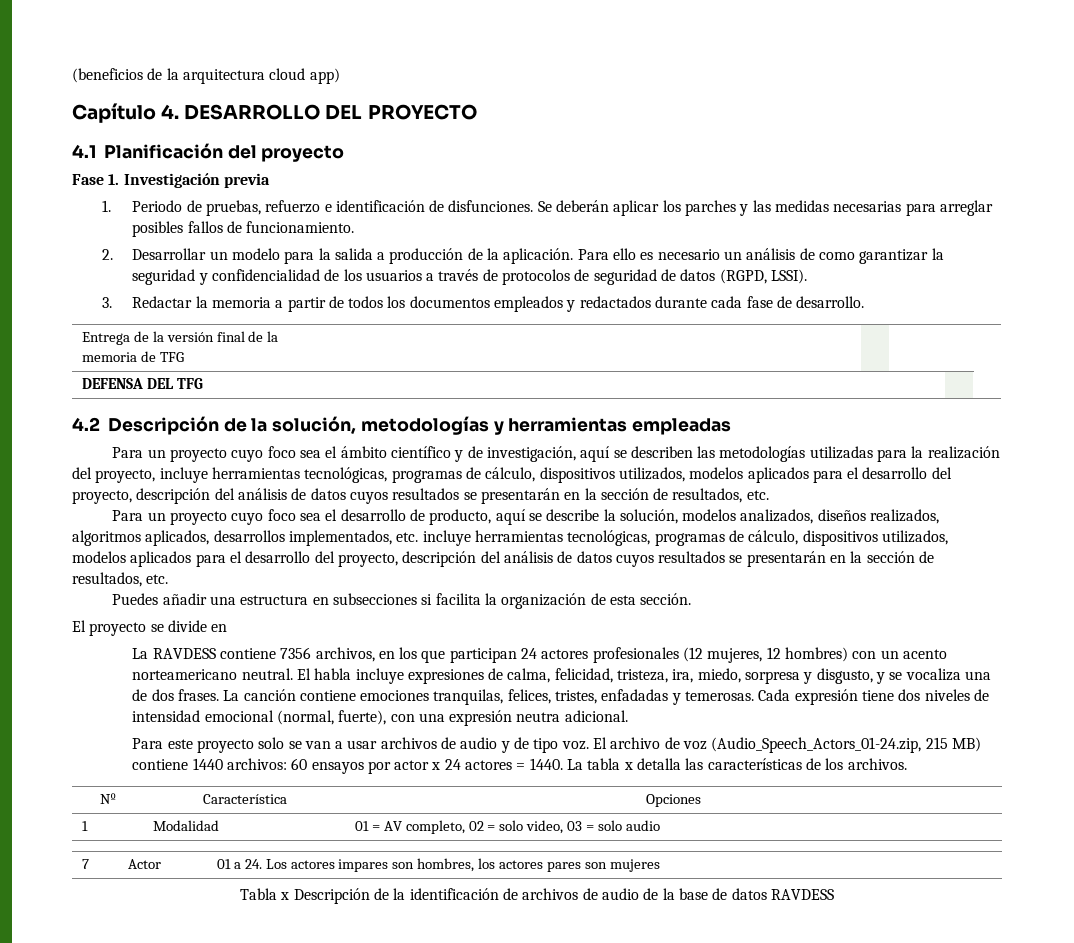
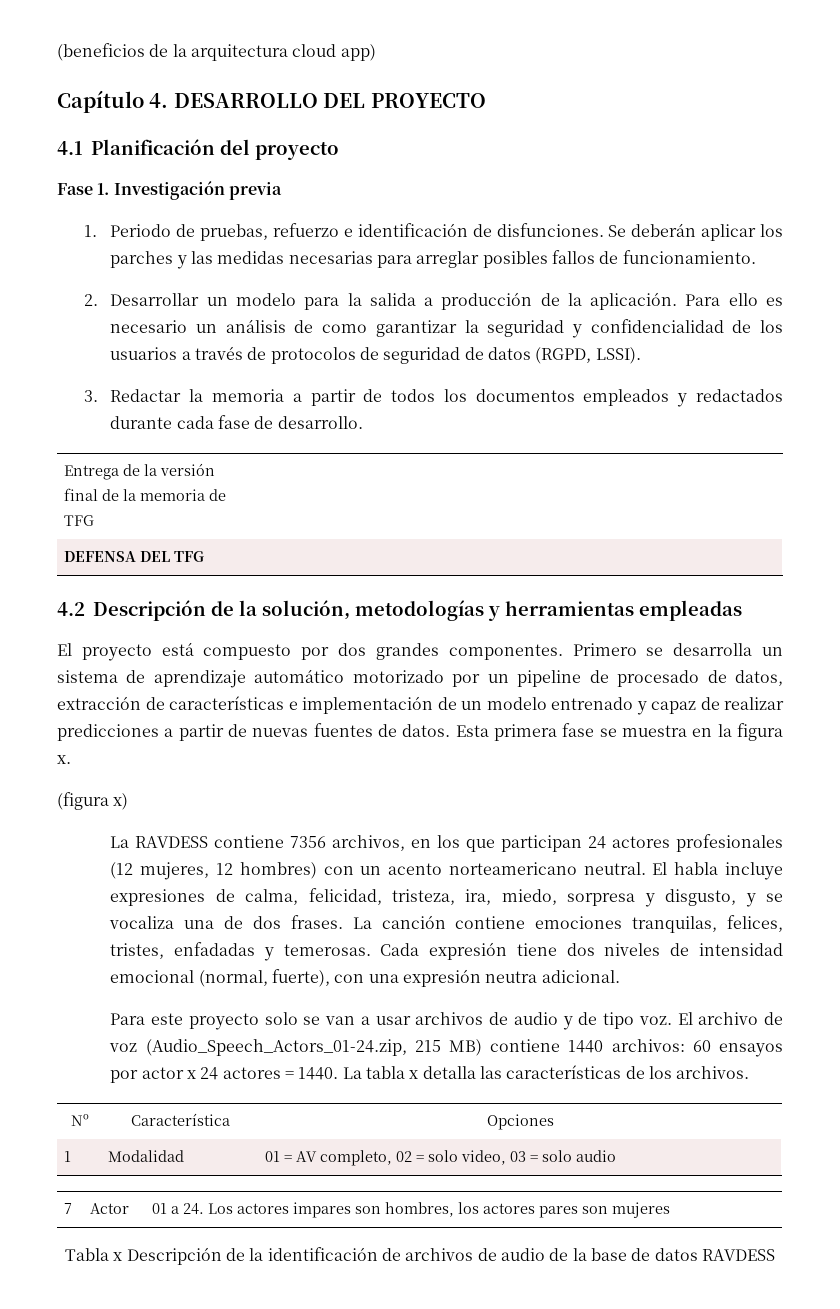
[112,446,1000,462] [72,467,952,483] [72,488,769,504] [112,509,940,525] [72,530,948,546] [72,551,935,567] [72,572,169,587] [112,593,692,609] [72,620,228,636] Para un proyecto cuyo foco sea el ámbito científico y de investigación, aquí se describen las metodologías utilizadas para la realización del proyecto, incluye herramientas tecnológicas, programas de cálculo, dispositivos utilizados, modelos aplicados para el desarrollo del proyecto, descripción del análisis de datos cuyos resultados se presentarán en la sección de resultados, etc. // Para un proyecto cuyo foco sea el desarrollo de producto, aquí se describe la solución, modelos analizados, diseños realizados, algoritmos aplicados, desarrollos implementados, etc. incluye herramientas tecnológicas, programas de cálculo, dispositivos utilizados, modelos aplicados para el desarrollo del proyecto, descripción del análisis de datos cuyos resultados se presentarán en la sección de resultados, etc. // Puedes añadir una estructura en subsecciones si facilita la organización de esta sección. // El proyecto se divide en -> [57,642,784,661] [57,669,784,688] [57,696,784,715] [57,723,784,741] [57,755,71,764] [57,792,129,810] El proyecto está compuesto por dos grandes componentes. Primero se desarrolla un sistema de aprendizaje automático motorizado por un pipeline de procesado de datos, extracción de características e implementación de un modelo entrenado y capaz de realizar predicciones a partir de nuevas fuentes de datos. Esta primera fase se muestra en la figura x. // (figura x)

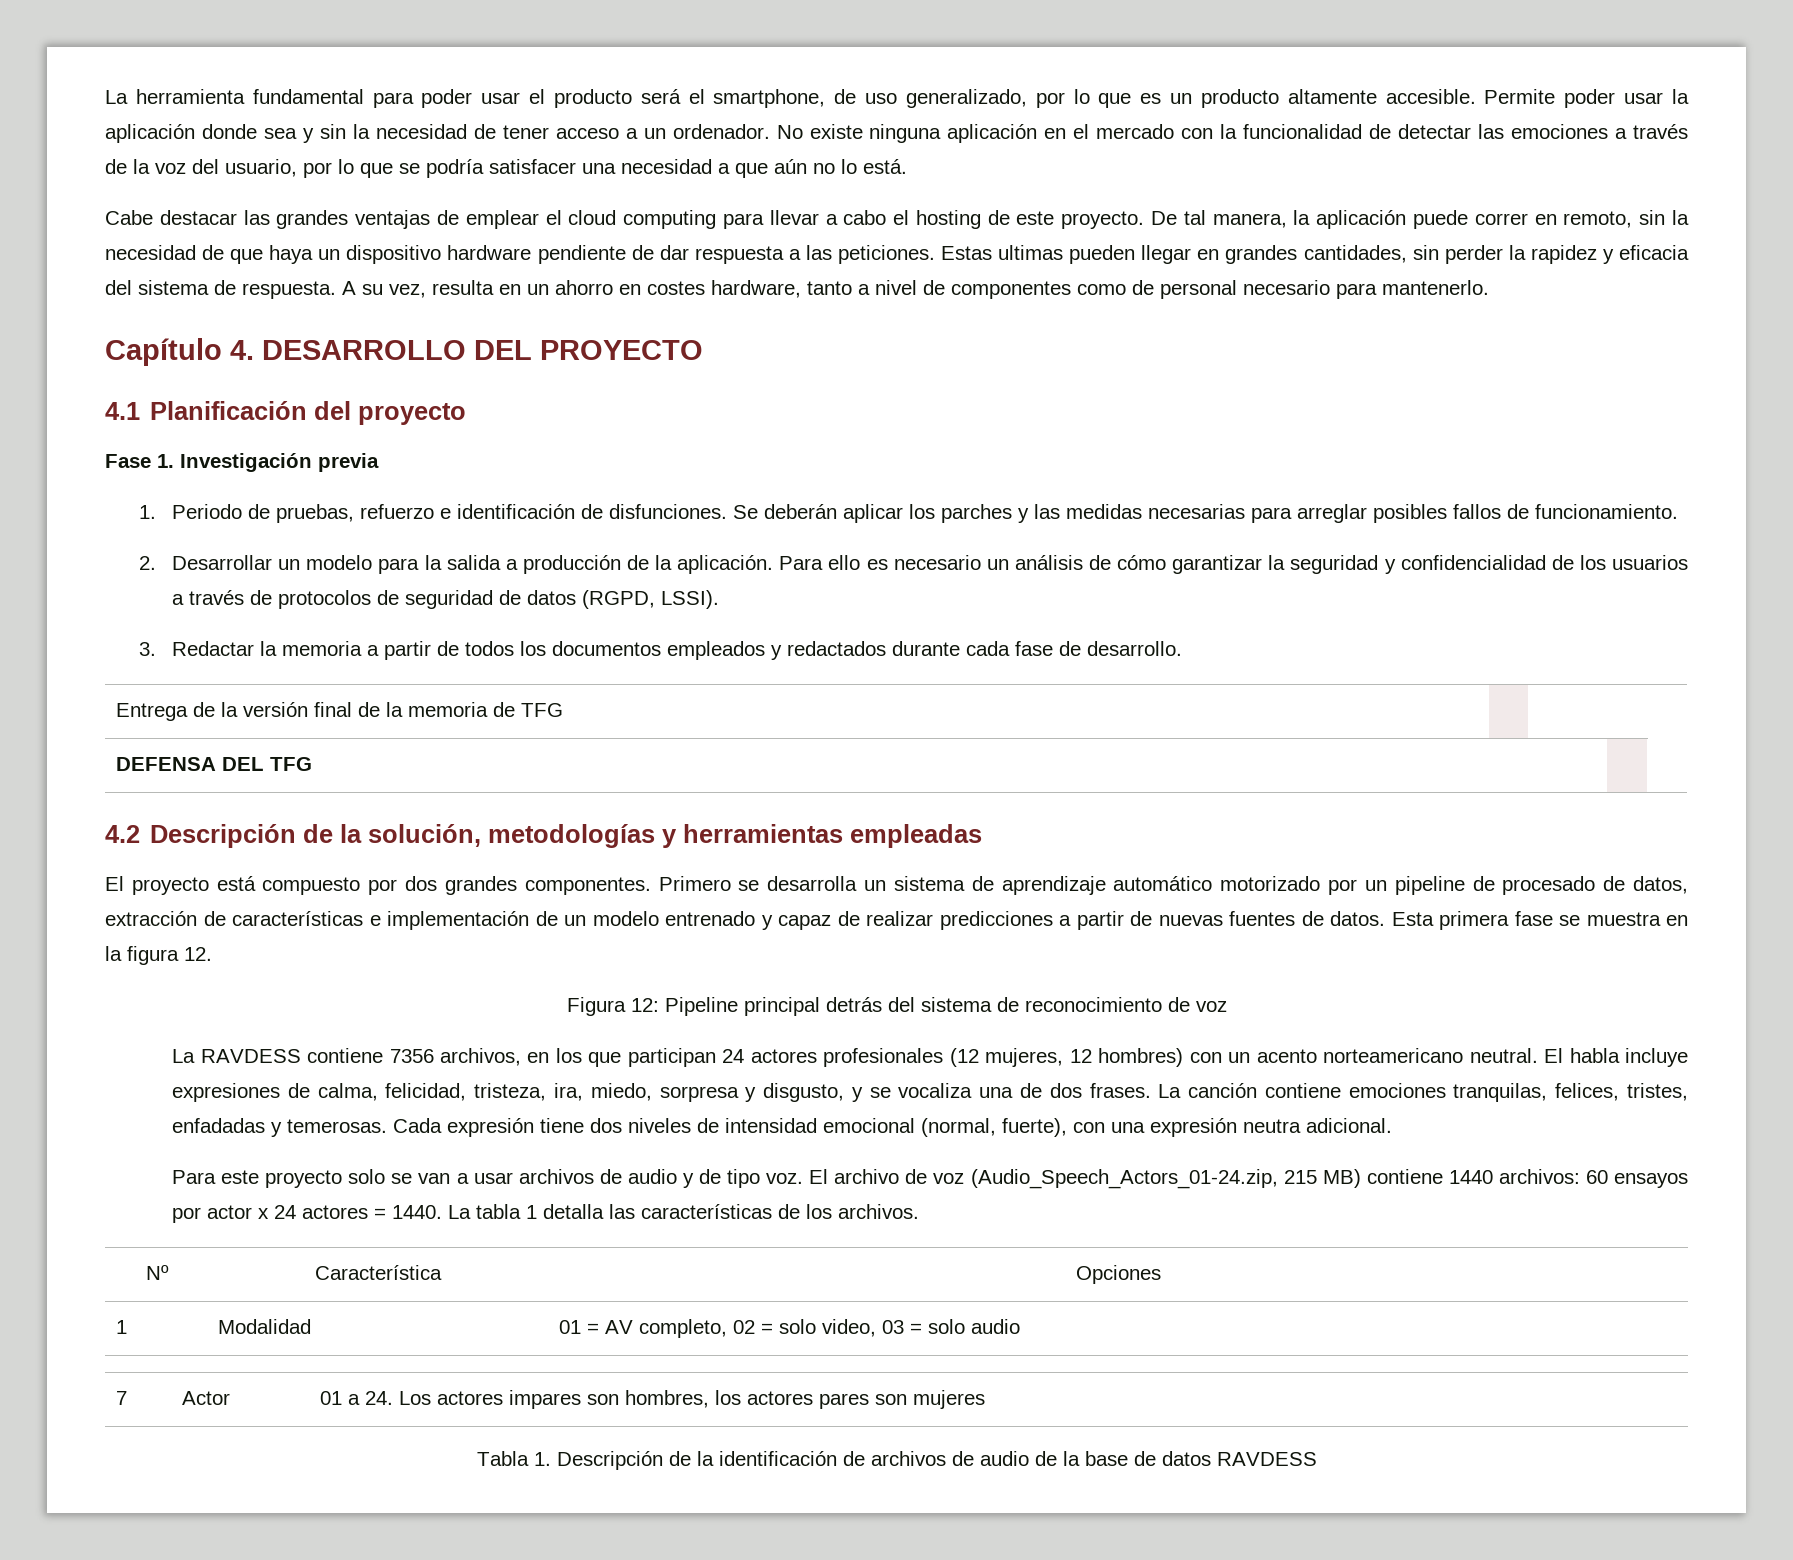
[57,43,376,61] (beneficios de la arquitectura cloud app) -> [105,89,1689,108] [105,124,1689,143] [105,159,907,178] [105,210,1689,229] [105,245,1690,264] [105,280,1489,299] La herramienta fundamental para poder usar el producto será el smartphone, de uso generalizado, por lo que es un producto altamente accesible. Permite poder usar la aplicación donde sea y sin la necesidad de tener acceso a un ordenador. No existe ninguna aplicación en el mercado con la funcionalidad de detectar las emociones a través de la voz del usuario, por lo que se podría satisfacer una necesidad a que aún no lo está. // Cabe destacar las grandes ventajas de emplear el cloud computing para llevar a cabo el hosting de este proyecto. De tal manera, la aplicación puede correr en remoto, sin la necesidad de que haya un dispositivo hardware pendiente de dar respuesta a las peticiones. Estas ultimas pueden llegar en grandes cantidades, sin perder la rapidez y eficacia del sistema de respuesta. A su vez, resulta en un ahorro en costes hardware, tanto a nivel de componentes como de personal necesario para mantenerlo.
[322,324,368,333] como -> [1117,555,1167,570] cómo
[57,755,71,764] [57,792,129,810] x. // (figura x) -> [184,947,212,961] [566,997,1227,1016] 12. // Figura 12: Pipeline principal detrás del sistema de reconocimiento de voz
[409,1070,419,1079] x -> [526,1205,538,1219] 1
[113,1252,123,1261] x -> [533,1452,551,1466] 1.

